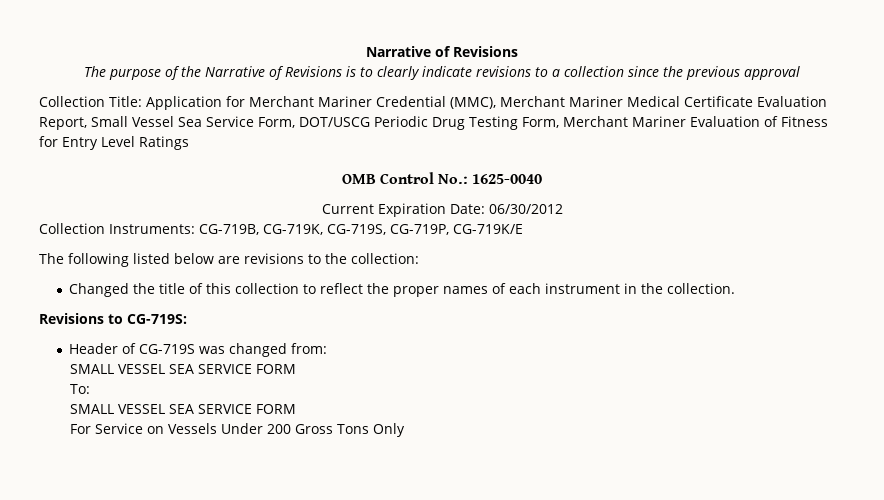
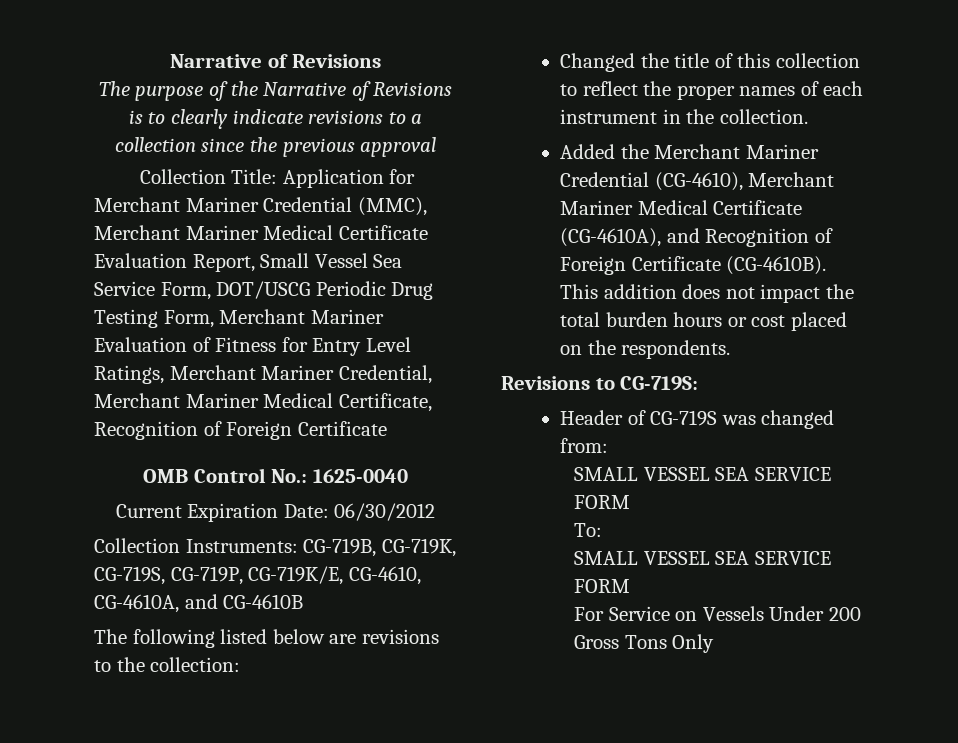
[139,136,189,150] Ratings -> [94,365,432,384] [94,393,432,412] [94,421,387,440] Ratings, Merchant Mariner Credential, Merchant Mariner Medical Certificate, Recognition of Foreign Certificate
[452,224,523,234] CG-719K/E -> [248,566,421,585] [94,594,304,613] CG-719K/E, CG-4610, CG-4610A, and CG-4610B
(736, 288) none -> [560,144,819,159] [560,172,835,191] [560,200,803,215] [560,228,833,247] [560,256,827,275] [560,284,854,303] [560,312,847,331] [560,340,731,359] // Added the Merchant Mariner Credential (CG-4610), Merchant Mariner Medical Certificate (CG-4610A), and Recognition of Foreign Certificate (CG-4610B). This addition does not impact the total burden hours or cost placed on the respondents.

